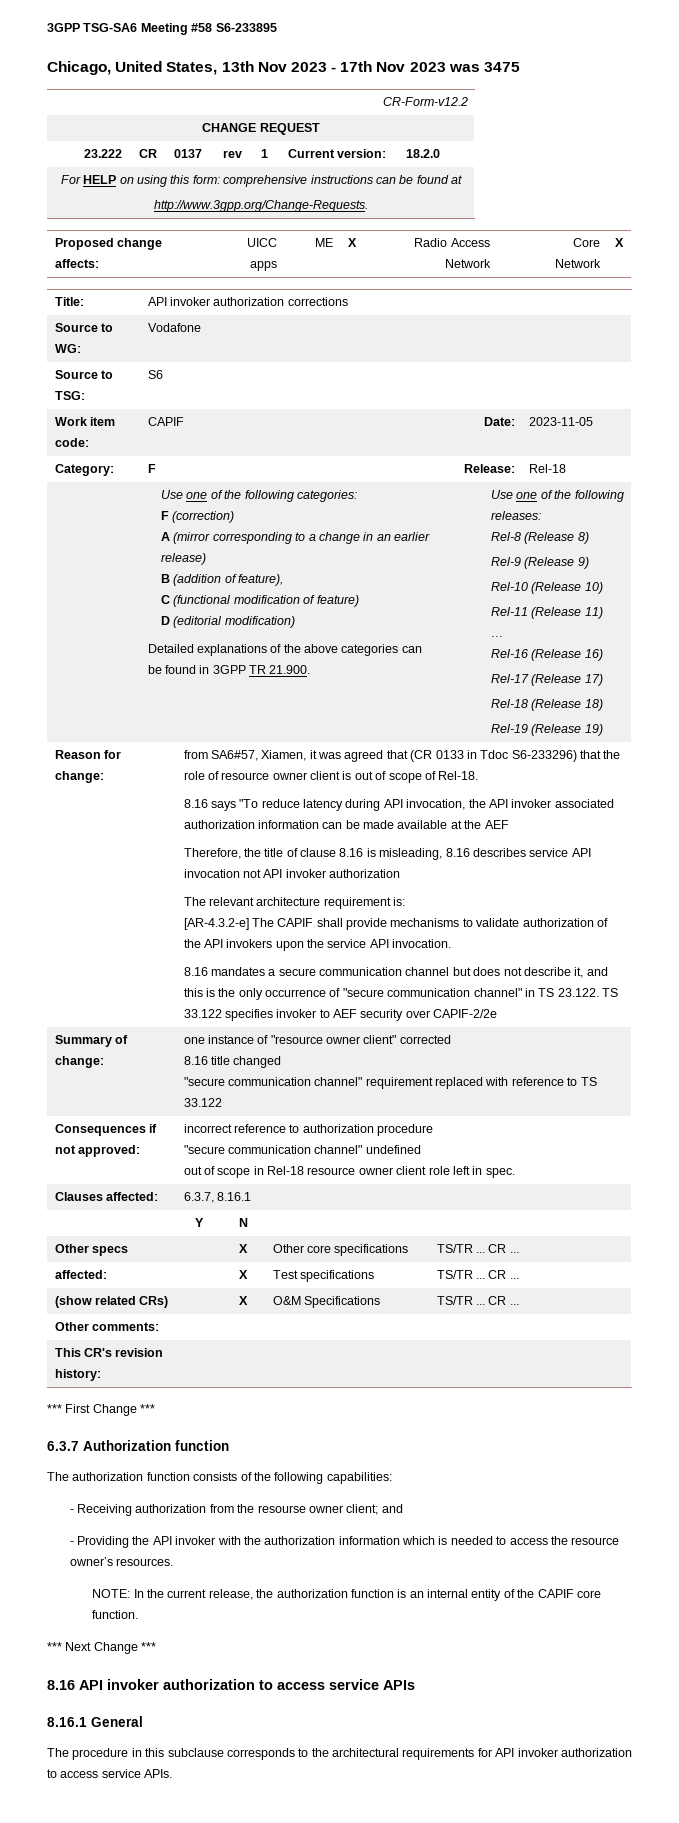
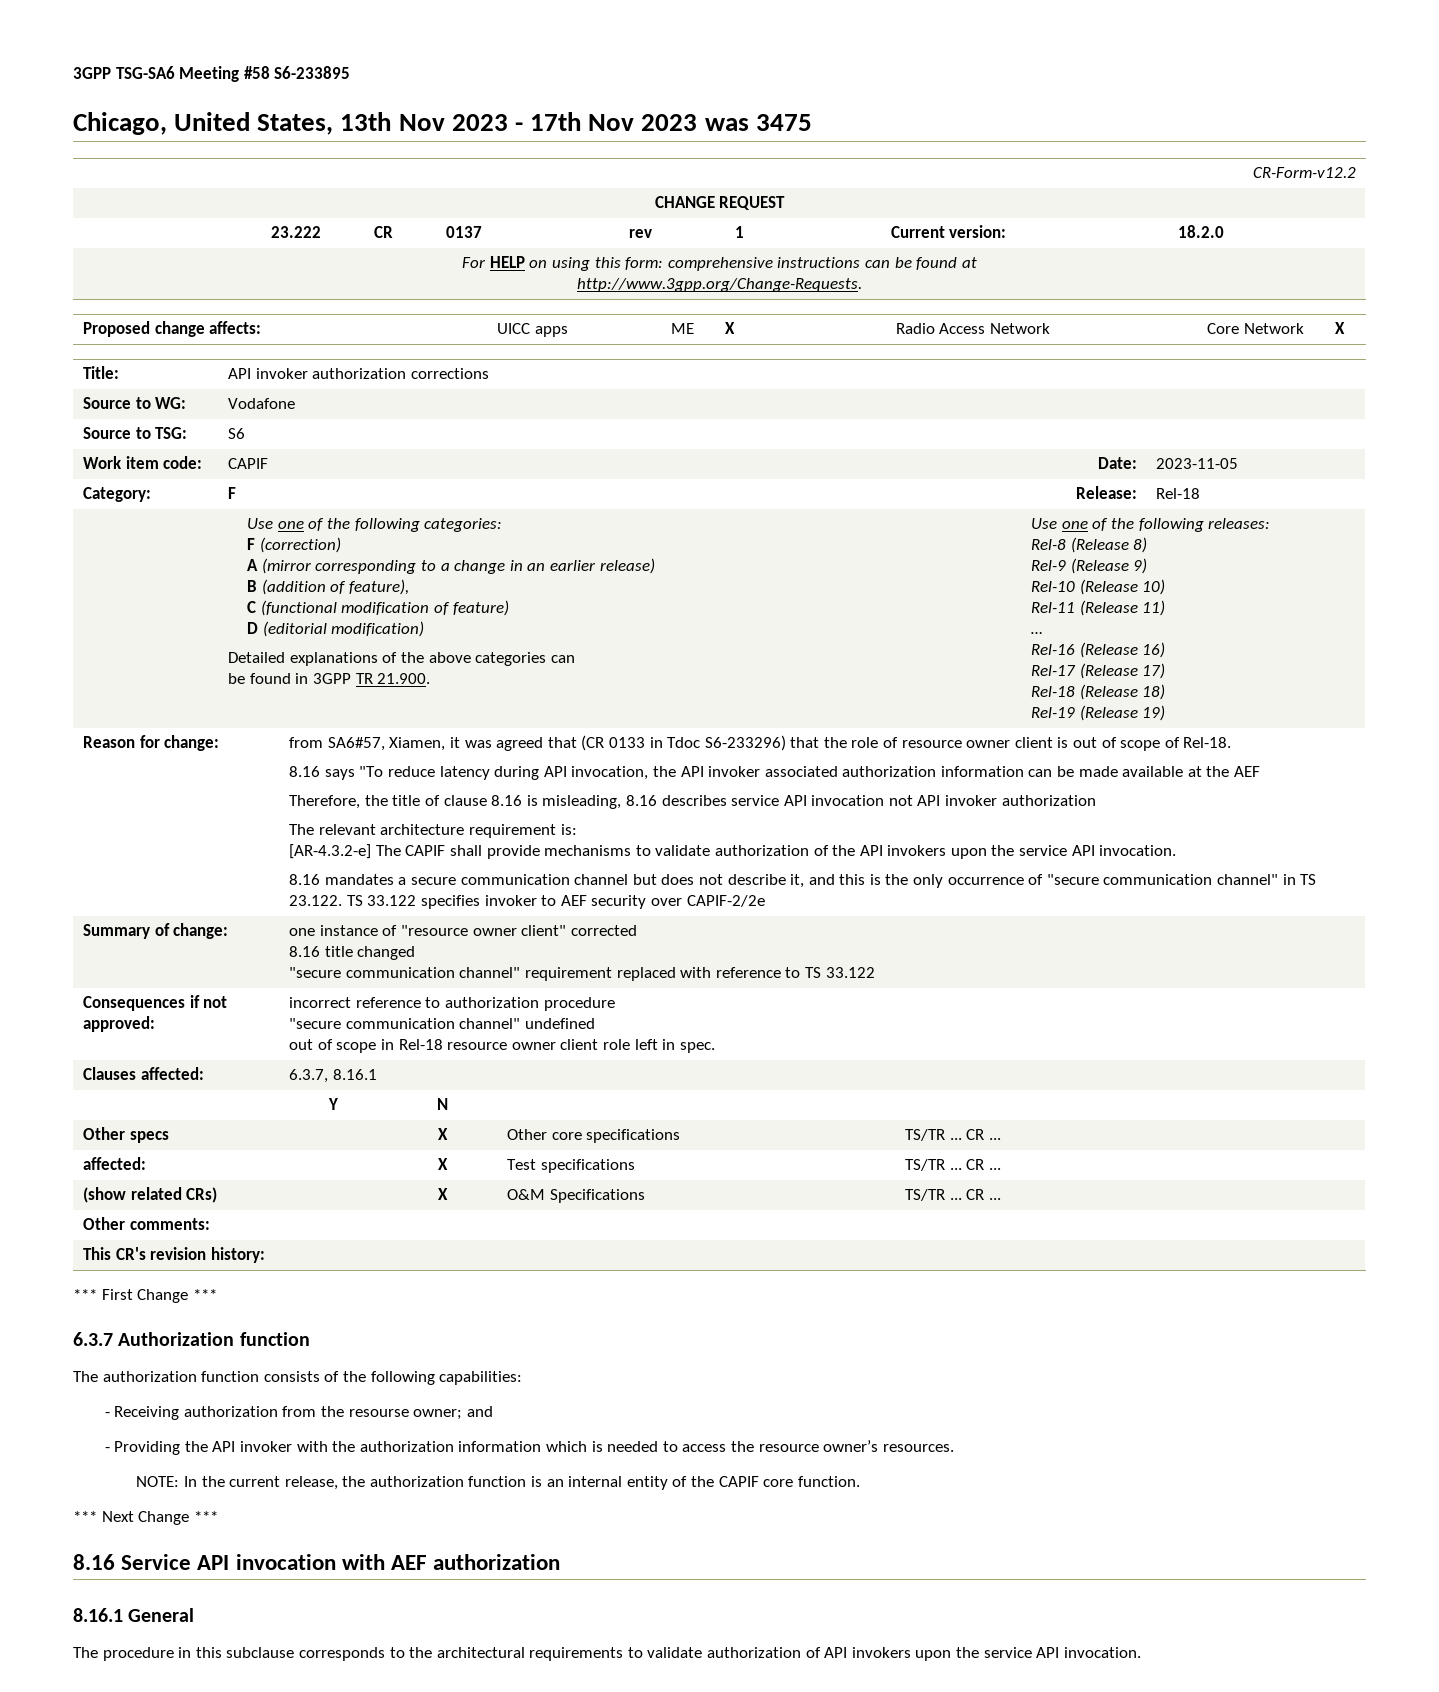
[308,1504,379,1515] owner client; -> [413,1409,463,1420] owner;
[79,1679,415,1690] API invoker authorization to access service APIs -> [121,1554,561,1570] Service API invocation with AEF authorization
[477,1748,632,1757] [47,1769,173,1778] for API invoker authorization to access service APIs. -> [627,1647,1141,1661] to validate authorization of API invokers upon the service API invocation.

